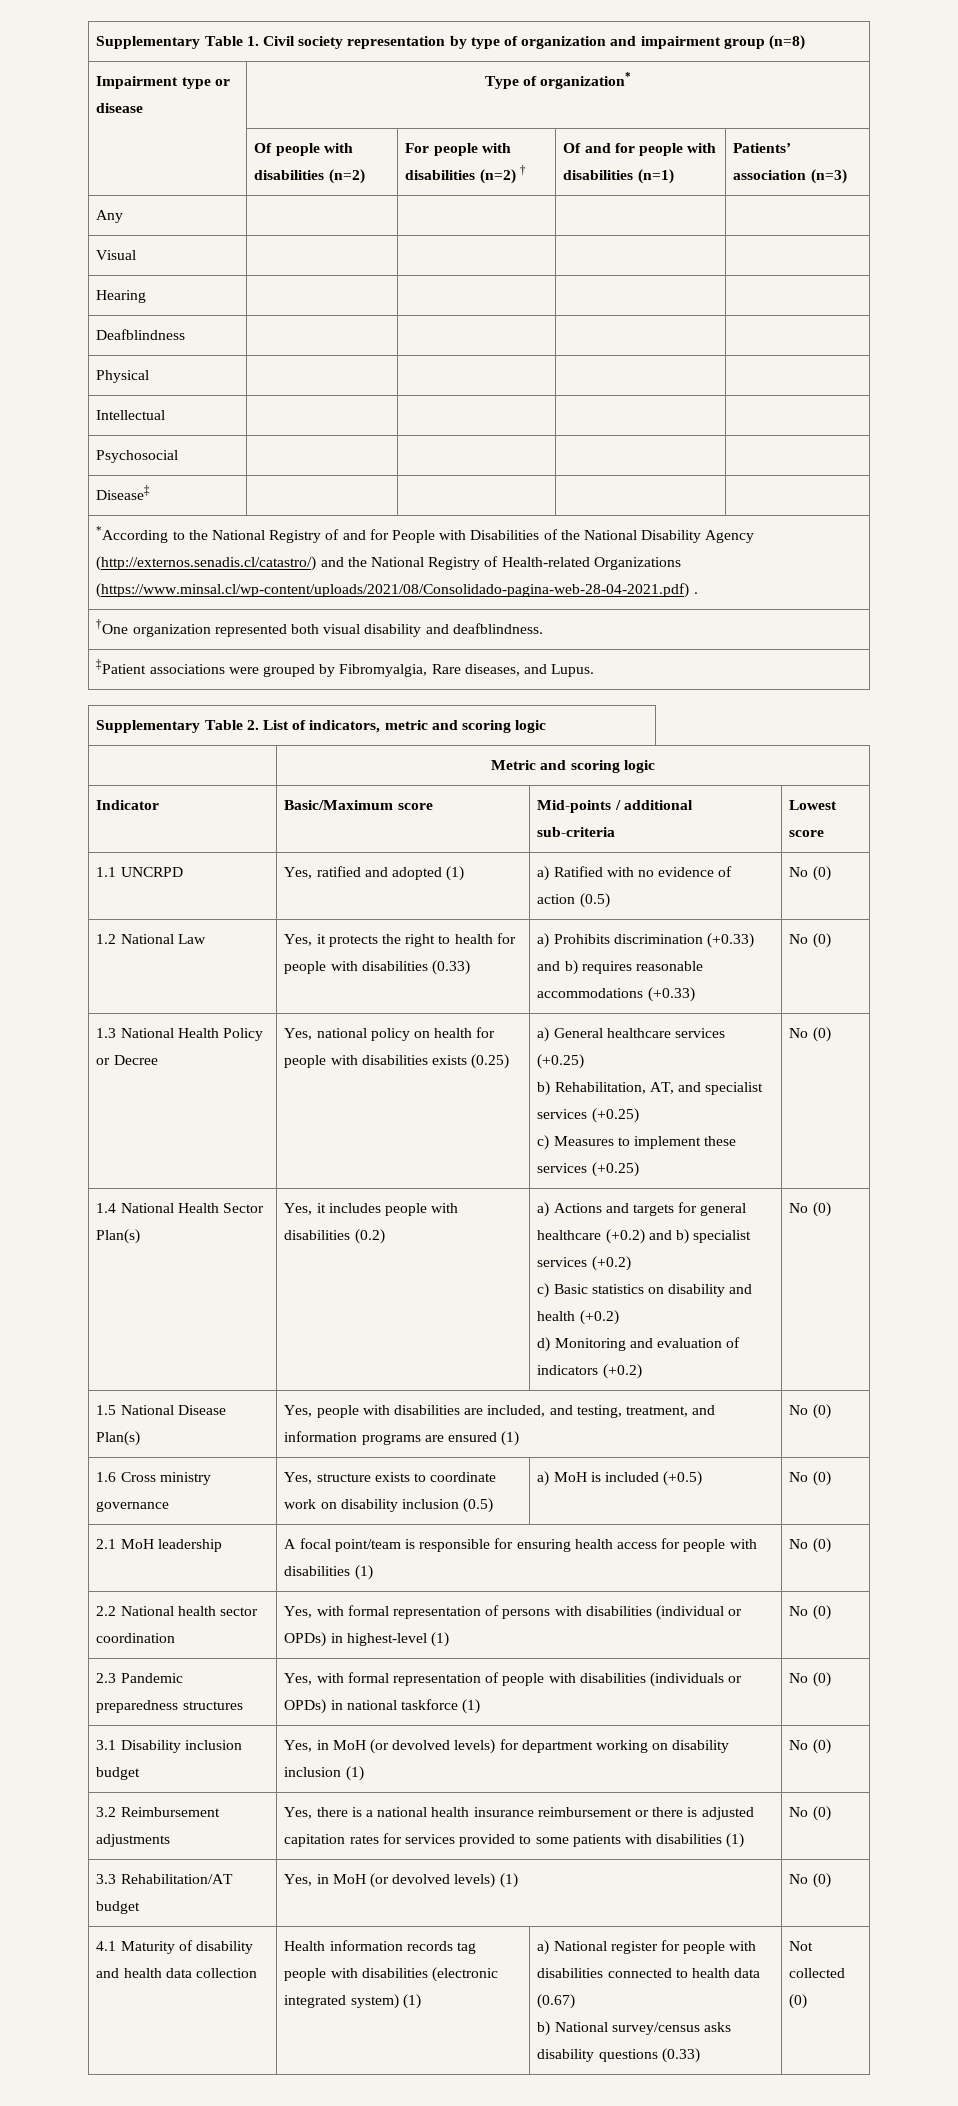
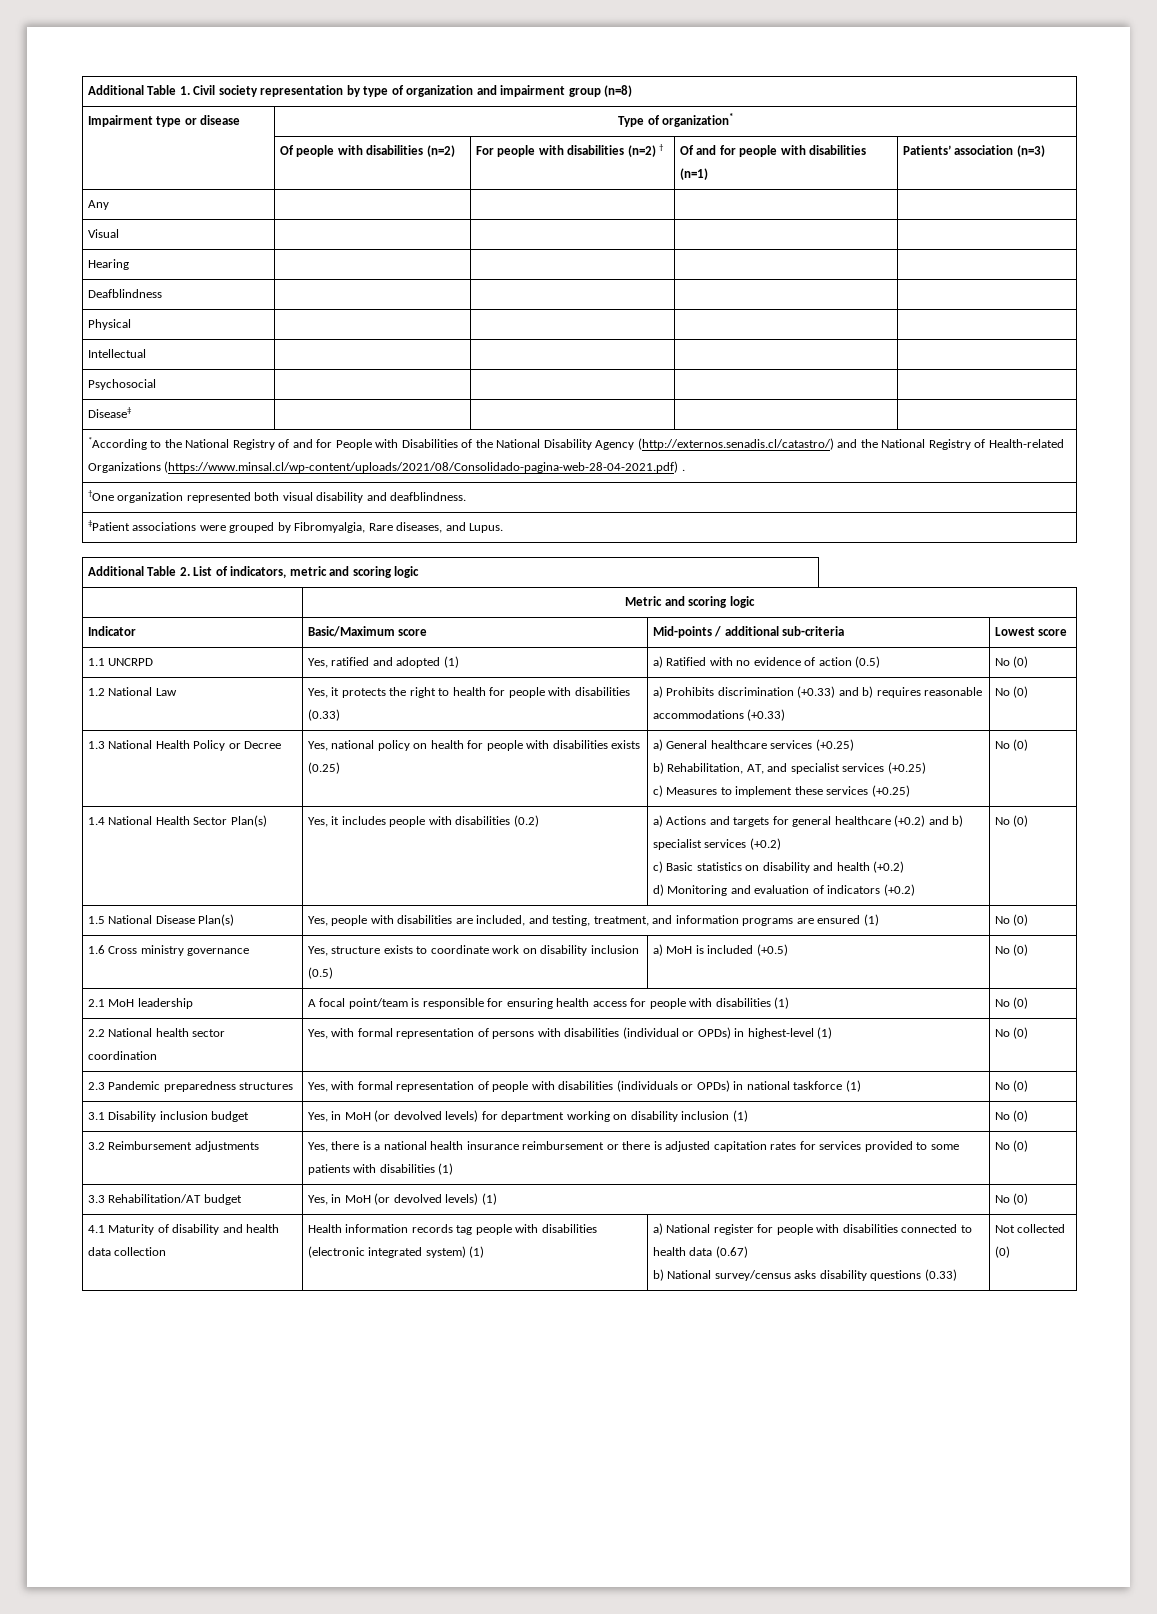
[96,36,201,49] Supplementary -> [87,85,144,95] Additional
[96,720,201,733] Supplementary -> [87,566,144,576] Additional

